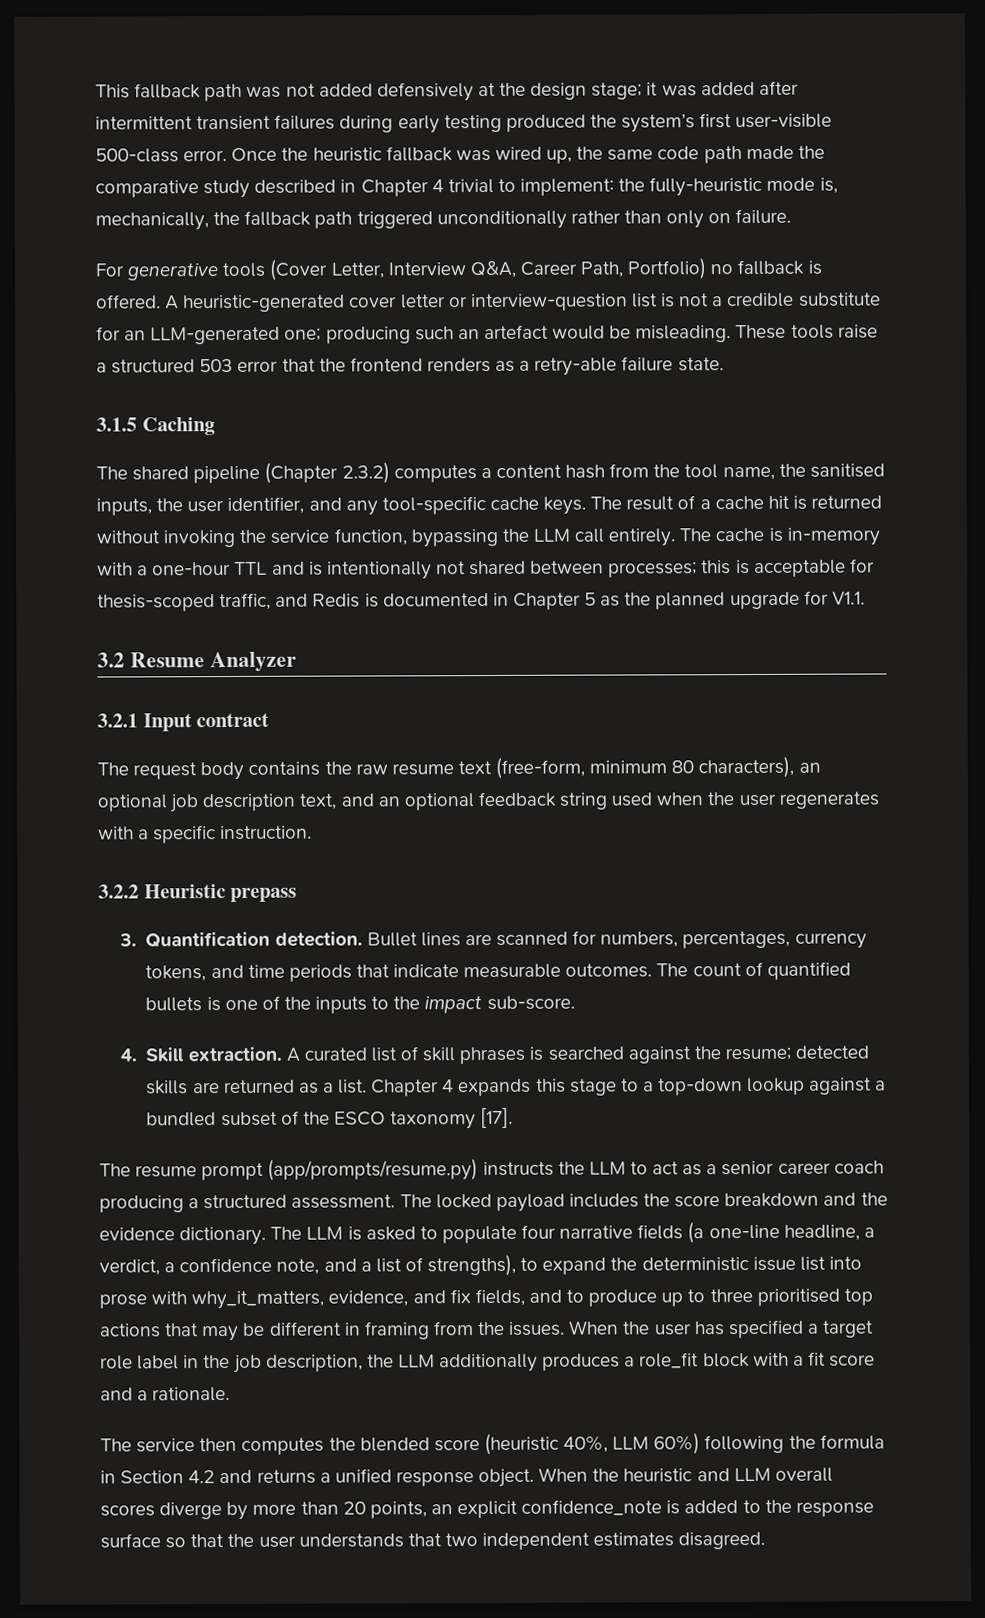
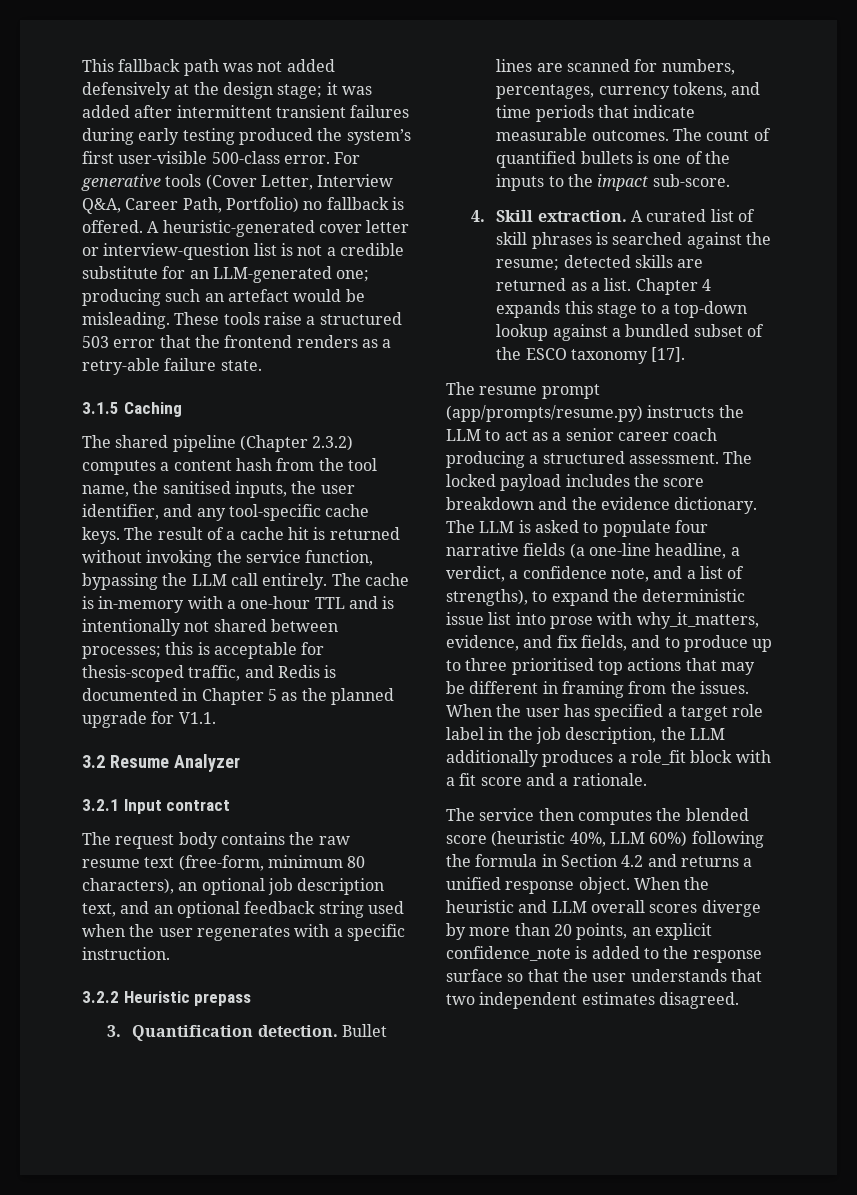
[231,145,825,164] [95,176,838,199] [95,208,792,231] Once the heuristic fallback was wired up, the same code path made the comparative study described in Chapter 4 trivial to implement: the fully-heuristic mode is, mechanically, the fallback path triggered unconditionally rather than only on failure. // -> (330, 159) none

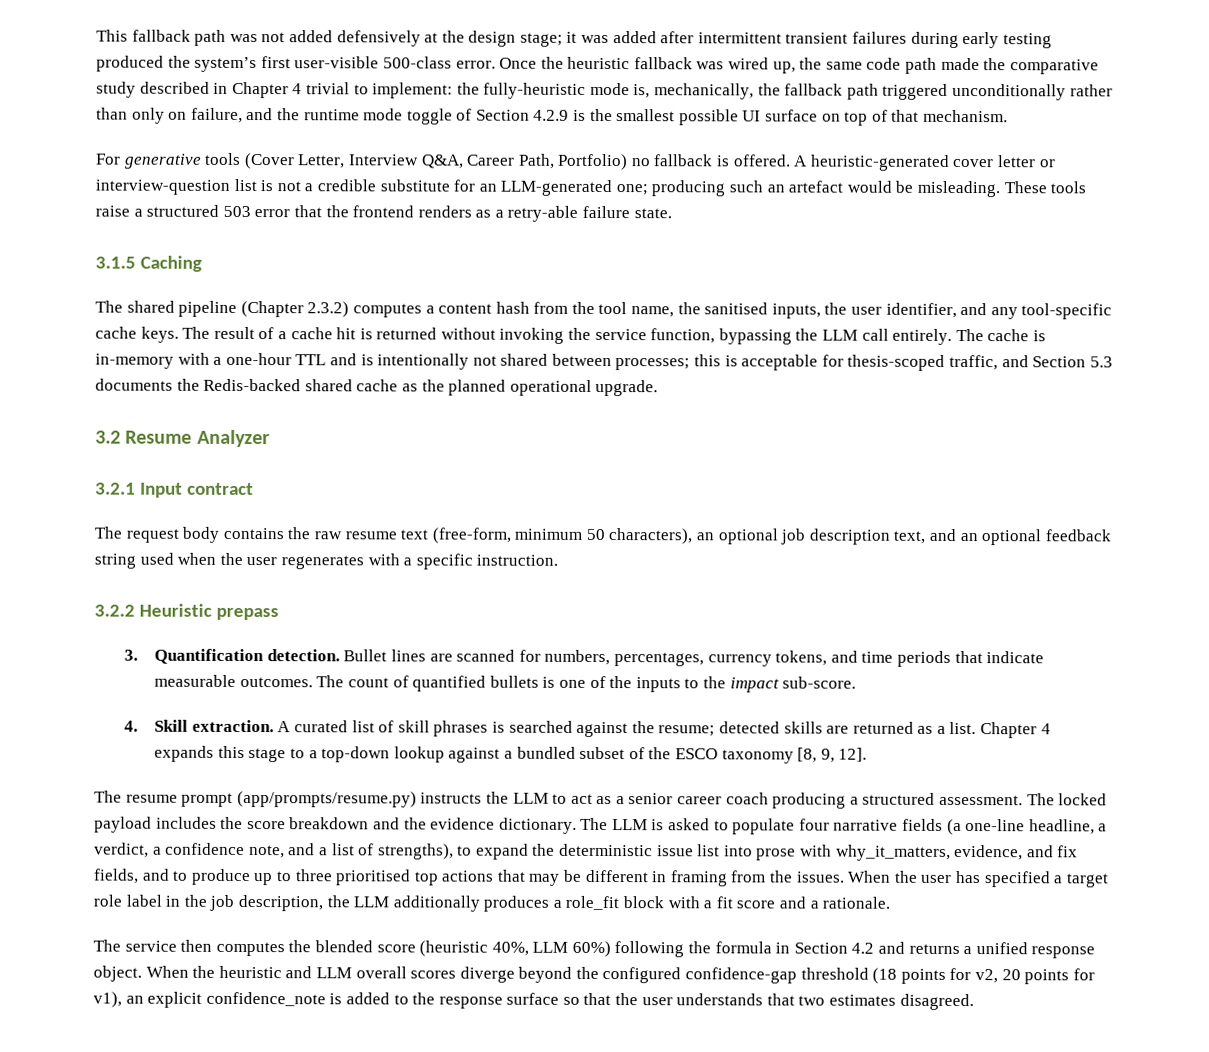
(330, 159) none -> [499,56,1099,75] [96,81,1113,101] [96,107,1008,126] Once the heuristic fallback was wired up, the same code path made the comparative study described in Chapter 4 trivial to implement: the fully-heuristic mode is, mechanically, the fallback path triggered unconditionally rather than only on failure, and the runtime mode toggle of Section 4.2.9 is the smallest possible UI surface on top of that mechanism. //
[277,665,337,678] [82,688,394,705] [82,711,216,728] Redis is documented in Chapter 5 as the planned upgrade for V1.1. -> [1032,356,1113,368] [95,378,659,397] Section 5.3 documents the Redis-backed shared cache as the planned operational upgrade.
[347,856,366,868] 80 -> [585,528,605,541] 50
[651,347,686,362] [17]. -> [797,747,868,763] [8, 9, 12].
[446,923,628,940] by more than 20 points, -> [518,966,1095,985] [93,991,122,1008] beyond the configured confidence-gap threshold (18 points for v2, 20 points for v1),
[479,992,578,1009] independent -> (826, 1000) none

